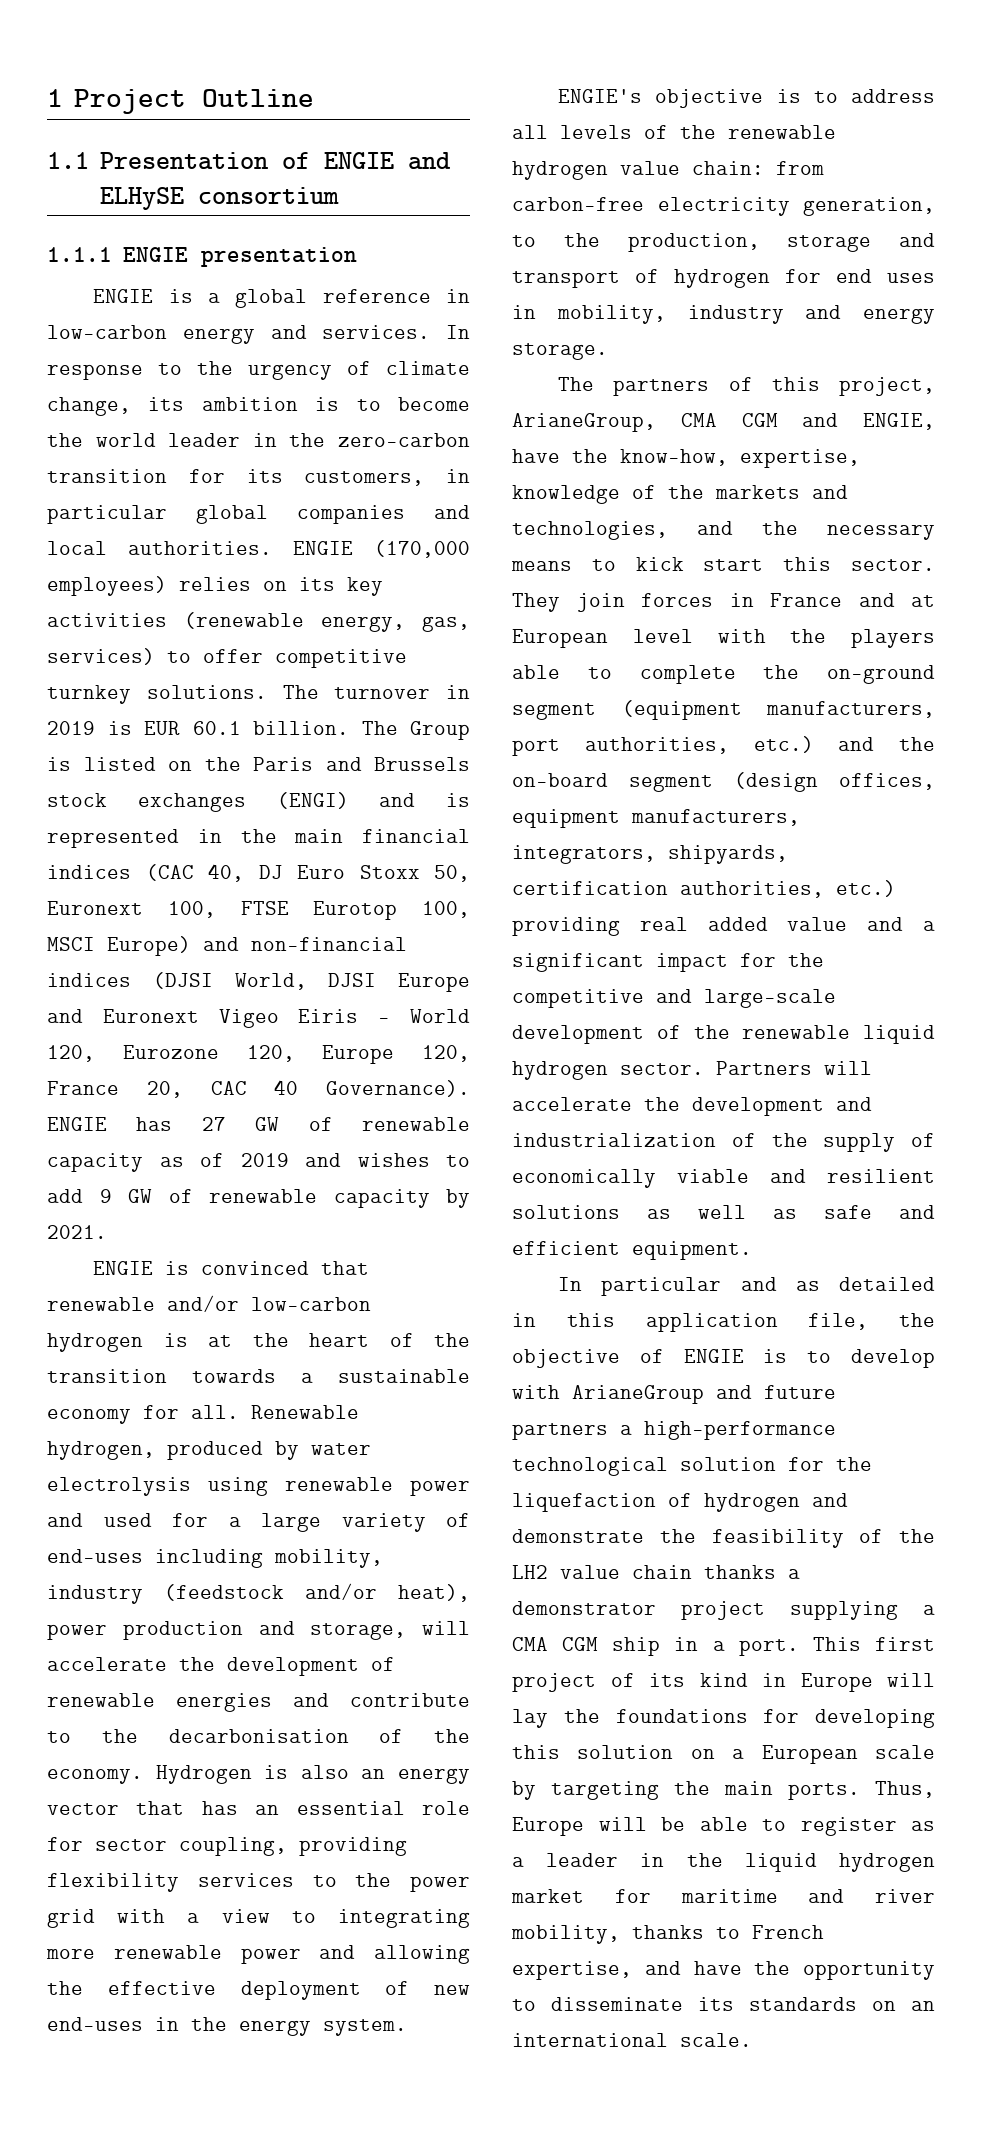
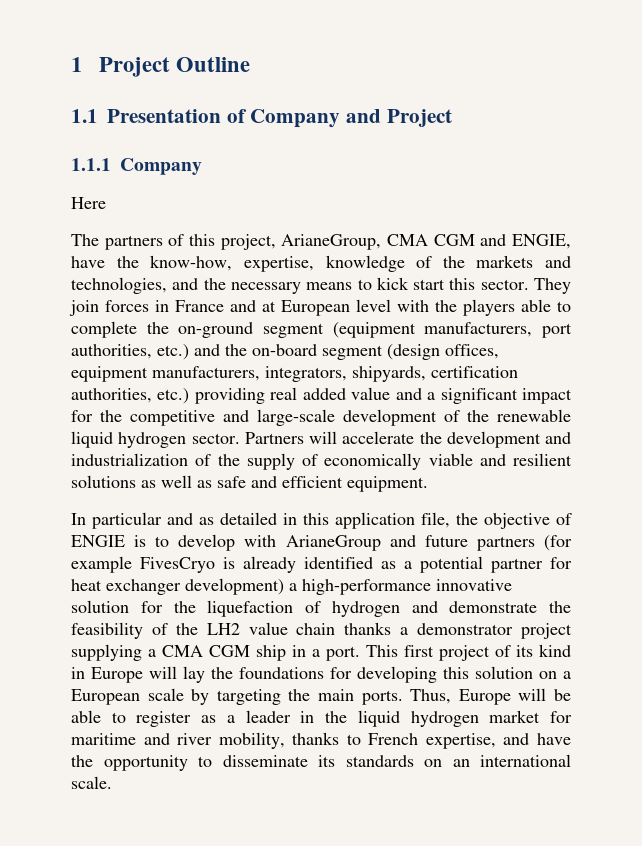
[323,152,451,170] [99,187,339,210] [47,247,357,267] [93,289,470,308] [47,325,470,344] [47,361,470,380] [47,397,470,416] [47,433,470,447] [47,469,470,486] [47,505,470,524] [47,540,470,558] [47,576,383,596] [47,612,470,632] [47,648,407,668] [47,685,470,704] [47,721,470,740] [47,757,470,771] [47,792,470,812] [47,829,470,848] [47,864,470,882] [47,901,470,920] [47,936,407,956] [47,972,470,992] [47,1009,471,1028] [47,1045,470,1064] [47,1080,470,1098] [47,1117,470,1132] [47,1153,470,1172] [47,1189,470,1208] [47,1225,107,1239] [93,1261,370,1275] [47,1295,371,1312] [47,1333,470,1352] [47,1369,470,1383] [47,1405,359,1424] [47,1441,371,1460] [47,1477,470,1496] [47,1513,470,1532] [47,1549,383,1568] [47,1583,470,1604] [47,1621,470,1640] [47,1657,395,1676] [47,1693,470,1712] [47,1729,470,1743] [47,1765,470,1784] [47,1801,470,1815] [47,1837,407,1856] [47,1873,470,1892] [47,1909,470,1928] [46,1945,470,1964] [47,1981,470,2000] [47,2017,407,2036] [558,89,935,108] [512,125,836,139] [512,161,824,180] [512,197,935,216] [512,233,935,252] [512,269,935,288] [512,305,935,324] [512,343,608,360] ENGIE and ELHySE consortium // 1.1.1 ENGIE presentation // ENGIE is a global reference in low-carbon energy and services. In response to the urgency of climate change, its ambition is to become the world leader in the zero-carbon transition for its customers, in particular global companies and local authorities. ENGIE (170,000 employees) relies on its key activities (renewable energy, gas, services) to offer competitive turnkey solutions. The turnover in 2019 is EUR 60.1 billion. The Group is listed on the Paris and Brussels stock exchanges (ENGI) and is represented in the main financial indices (CAC 40, DJ Euro Stoxx 50, Euronext 100, FTSE Eurotop 100, MSCI Europe) and non-financial indices (DJSI World, DJSI Europe and Euronext Vigeo Eiris - World 120, Eurozone 120, Europe 120, France 20, CAC 40 Governance). ENGIE has 27 GW of renewable capacity as of 2019 and wishes to add 9 GW of renewable capacity by 2021. // ENGIE is convinced that renewable and/or low-carbon hydrogen is at the heart of the transition towards a sustainable economy for all. Renewable hydrogen, produced by water electrolysis using renewable power and used for a large variety of end-uses including mobility, industry (feedstock and/or heat), power production and storage, will accelerate the development of renewable energies and contribute to the decarbonisation of the economy. Hydrogen is also an energy vector that has an essential role for sector coupling, providing flexibility services to the power grid with a view to integrating more renewable power and allowing the effective deployment of new end-uses in the energy system. // ENGIE's objective is to address all levels of the renewable hydrogen value chain: from carbon-free electricity generation, to the production, storage and transport of hydrogen for end uses in mobility, industry and energy storage. -> [250,109,452,128] [71,158,202,175] [71,197,106,209] Company and Project // 1.1.1 Company // Here
(608, 1431) none -> [543,535,572,551] [71,556,572,573] [71,578,284,595] (for example FivesCryo is already identified as a potential partner for heat exchanger development)
[512,1457,668,1476] technological -> [436,579,512,591] innovative

